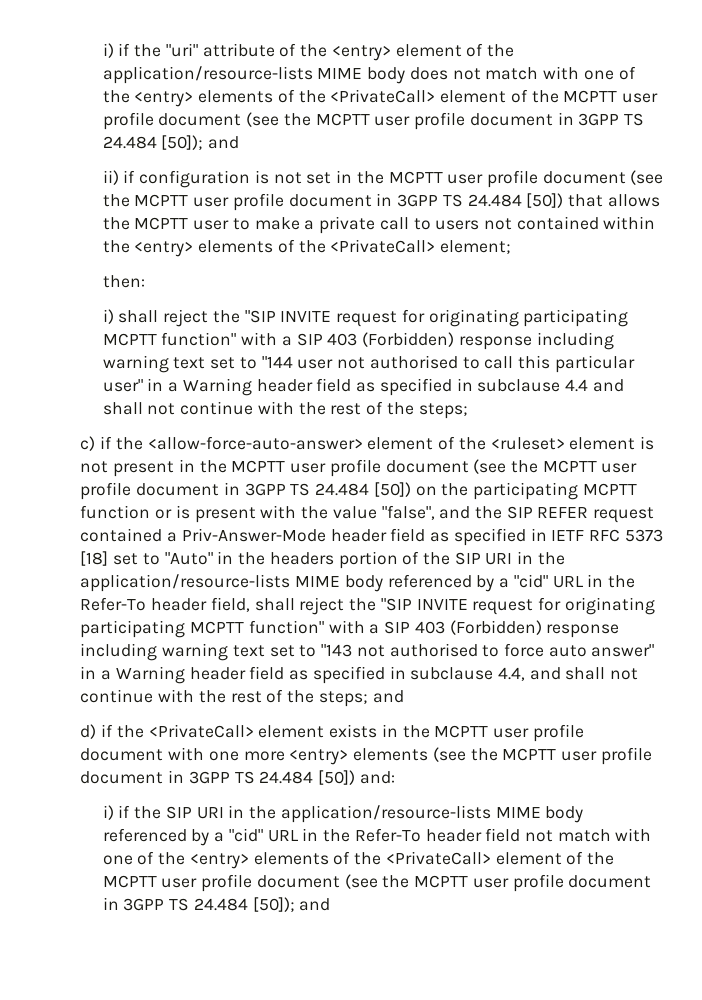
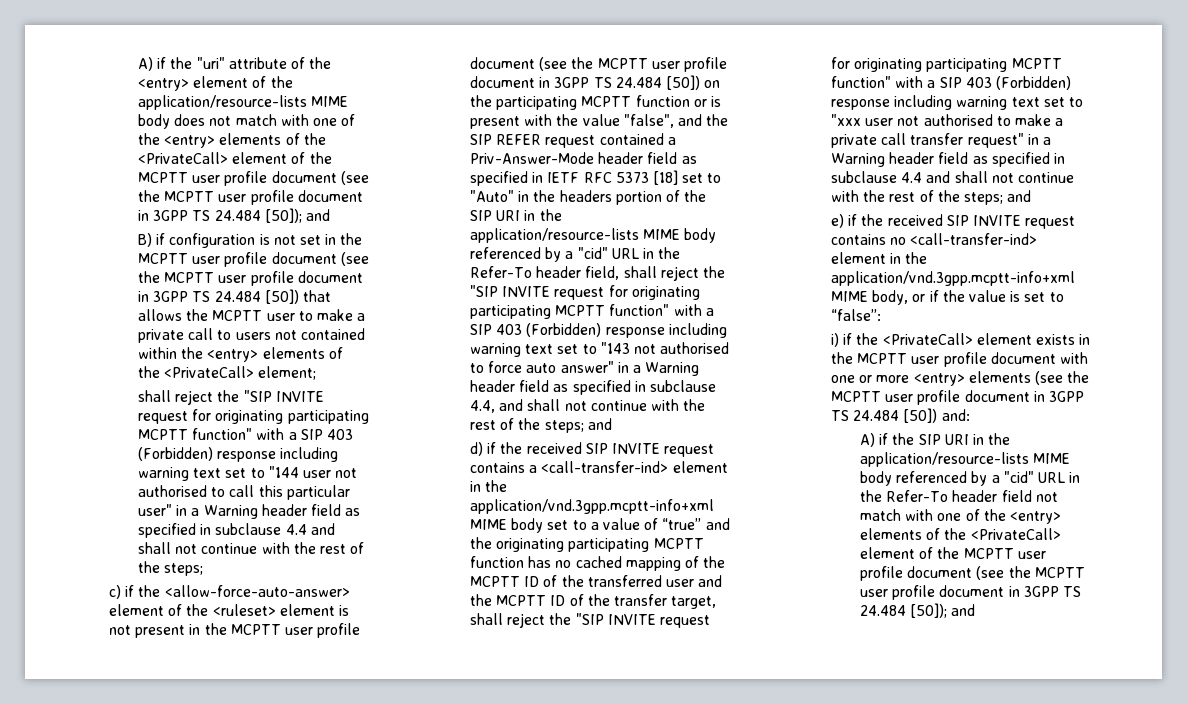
[102,43,114,58] i) -> [138,57,154,71] A)
[102,170,119,185] ii) -> [138,233,153,247] B)
[102,275,145,288] [102,309,114,324] then: // i) -> (317, 373) none
(144, 731) none -> [526,442,715,457] [470,461,728,473] [470,480,508,492] [470,499,715,514] [470,518,730,533] [470,537,704,552] [470,556,726,571] [470,575,723,587] [470,594,717,609] [470,613,711,628] [831,57,1062,72] [831,76,1072,90] [831,95,1084,110] [831,114,1064,126] [831,133,1052,148] [831,152,1066,167] [831,171,1075,183] [831,190,1032,205] [831,214,1076,229] [831,233,1038,245] [831,252,928,264] [831,271,1076,286] [831,290,1064,305] [831,309,882,321] [831,333,879,347] received SIP INVITE request contains a <call-transfer-ind> element in the application/vnd.3gpp.mcptt-info+xml MIME body set to a value of “true” and the originating participating MCPTT function has no cached mapping of the MCPTT ID of the transferred user and the MCPTT ID of the transfer target, shall reject the "SIP INVITE request for originating participating MCPTT function" with a SIP 403 (Forbidden) response including warning text set to "xxx user not authorised to make a private call transfer request" in a Warning header field as specified in subclause 4.4 and shall not continue with the rest of the steps; and // e) if the received SIP INVITE request contains no <call-transfer-ind> element in the application/vnd.3gpp.mcptt-info+xml MIME body, or if the value is set to “false”: // i) if the
(239, 756) none -> [859,375,873,383] or
[102,805,114,820] i) -> [860,433,876,447] A)

